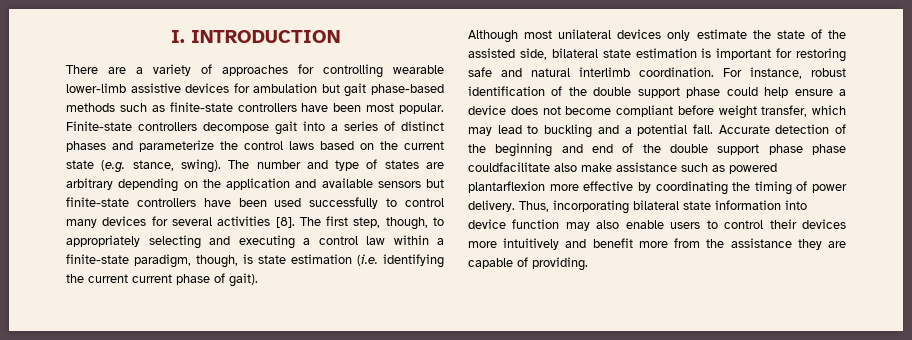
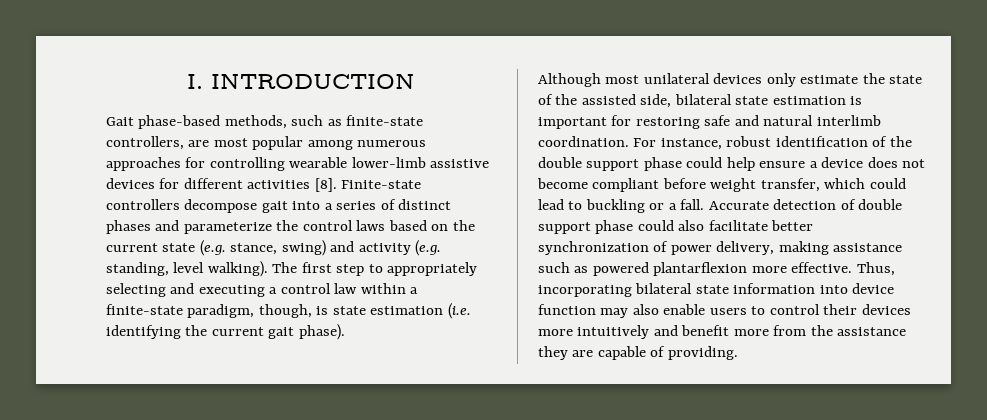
[66,64,212,76] There are a variety of -> [106,115,424,129] [106,136,427,150] Gait phase-based methods, such as finite-state controllers, are most popular among numerous
[253,83,444,97] [66,102,444,114] ambulation but gait phase-based methods such as finite-state controllers have been most popular. -> [183,178,337,192] different activities [8].
[180,159,445,173] [66,178,444,192] [66,197,444,209] [66,216,428,230] swing). The number and type of states are arbitrary depending on the application and available sensors but finite-state controllers have been used successfully to control many devices for several activities [8]. The first step, though, -> [281,240,442,256] [106,261,365,277] swing) and activity (e.g. standing, level walking). The first step
[132,273,258,287] current phase of gait). -> [268,324,345,340] gait phase).
[468,127,492,136] may -> [869,178,906,189] could
[597,124,688,136] and a potential -> [649,203,677,210] or a
[468,143,846,157] [468,162,612,172] the beginning and end of the double support phase phase couldfacilitate also make -> [858,199,903,210] [538,220,814,234] [538,241,829,255] double support phase could also facilitate better synchronization of power delivery, making
[583,181,847,195] [468,200,515,212] effective by coordinating the timing of power delivery. -> [791,262,853,273] effective.

